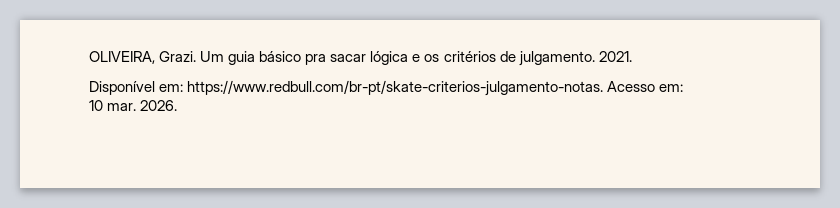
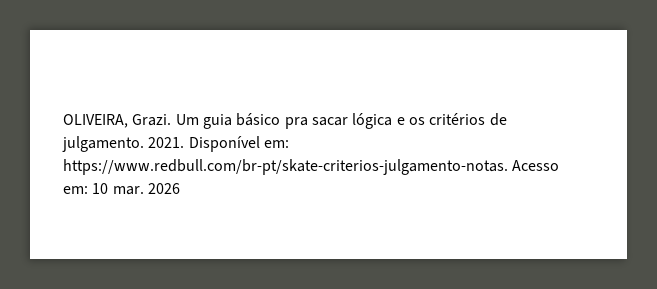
(632, 56) // -> (185, 142) none
(684, 88) // -> (88, 190) none
[140,100,178,111] 2026. -> [147,183,180,194] 2026

